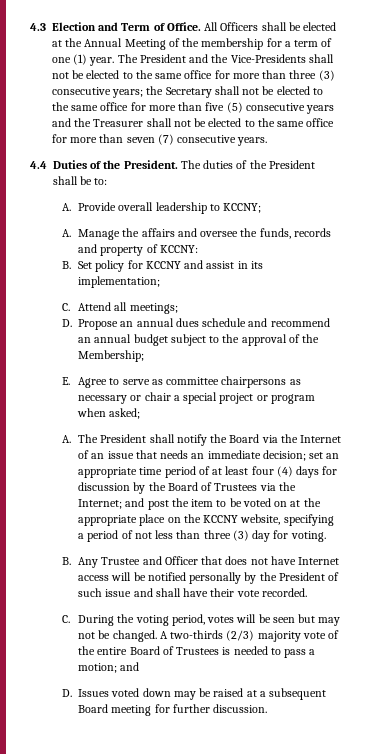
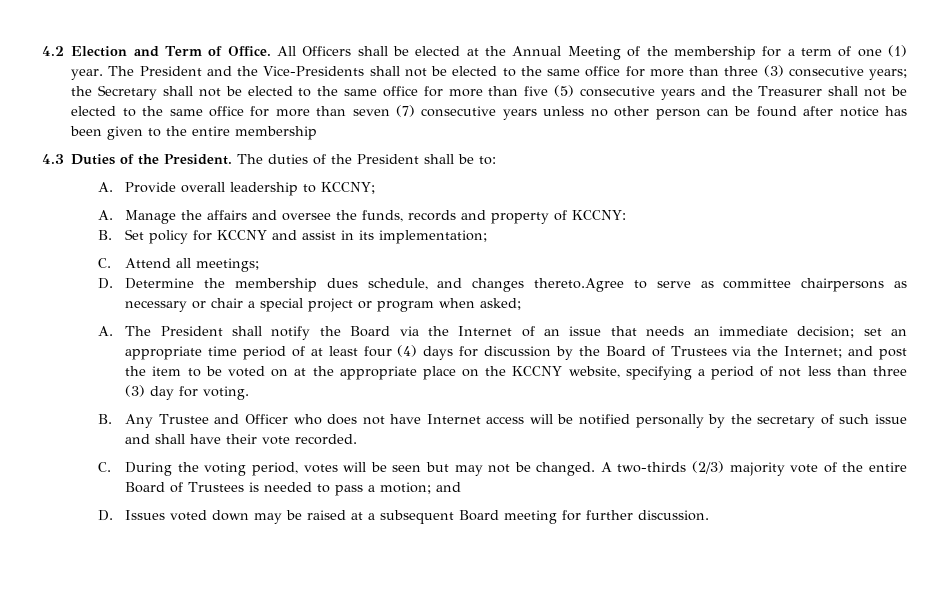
[30,23,46,31] 4.3 -> [42,46,64,56] 4.2
[237,137,268,146] [30,161,47,169] years. // 4.4 -> [502,106,907,120] [70,126,318,140] [42,154,64,164] years unless no other person can be found after notice has been given to the entire membership // 4.3
[78,318,330,330] [78,334,320,346] [78,350,145,362] [62,377,108,388] Propose an annual dues schedule and recommend an annual budget subject to the approval of the Membership; // E. Agree -> [125,278,625,292] Determine the membership dues schedule, and changes thereto.Agree
[201,556,223,565] that -> [293,414,322,425] who
[278,572,325,581] President -> [757,416,816,428] secretary

